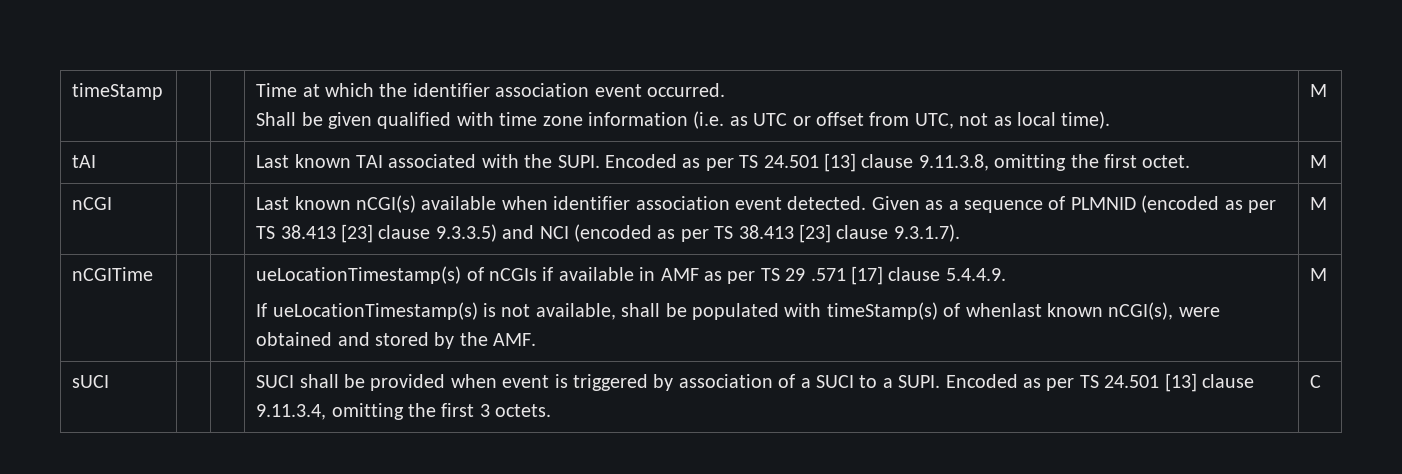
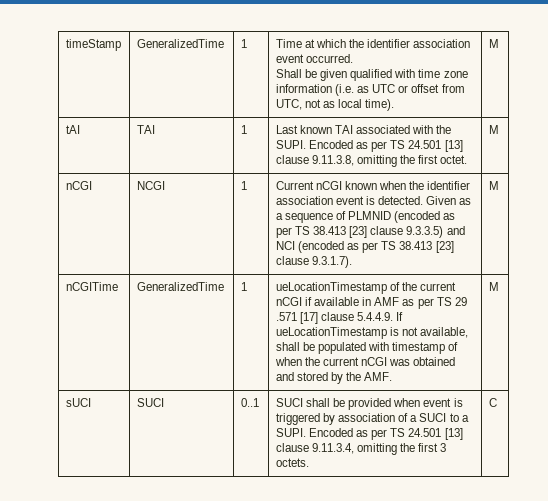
(164, 91) | -> [136,39,224,48] [240,39,247,48] GeneralizedTime | 1
(97, 161) | -> [136,125,155,134] [240,125,247,134] TAI | 1
[256,195,782,213] | | Last known nCGI(s) available when identifier association event -> [136,181,165,190] [240,181,247,190] [275,181,471,190] [275,196,376,205] NCGI | 1 | Current nCGI known when the identifier association event is
[256,266,537,284] | | ueLocationTimestamp(s) of nCGIs -> [136,282,224,291] [240,282,247,291] [275,282,457,294] [275,297,302,306] GeneralizedTime | 1 | ueLocationTimestamp of the current nCGI
[256,302,478,320] // If ueLocationTimestamp(s) -> [396,312,404,321] [275,327,387,339] If ueLocationTimestamp
[826,302,1220,320] timeStamp(s) of whenlast known nCGI(s), were -> [392,342,459,354] [274,357,411,366] timestamp of when the current nCGI was
(110, 381) | -> [136,398,164,407] [240,398,259,407] SUCI | 0..1

